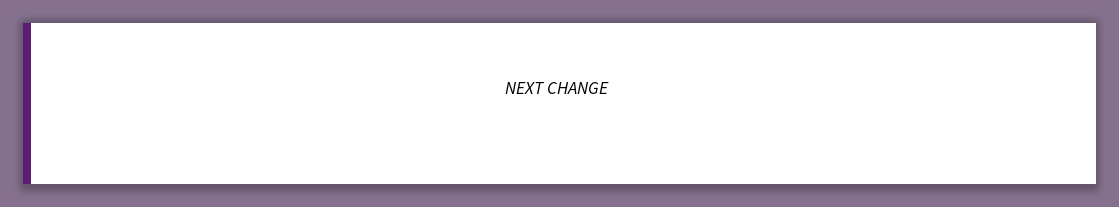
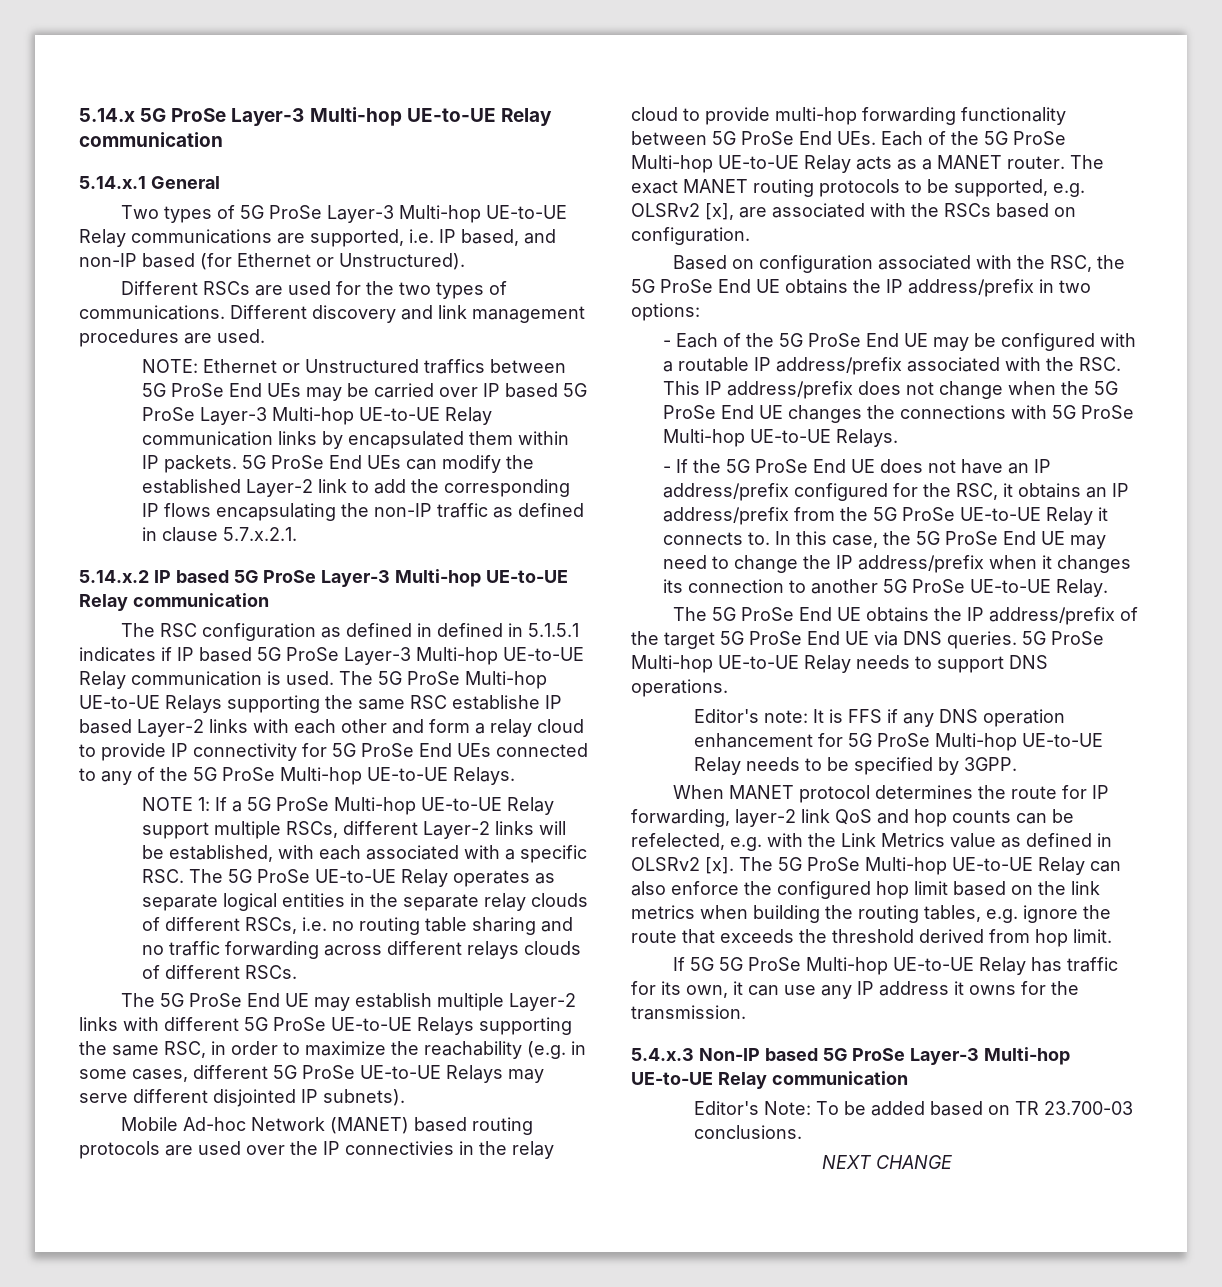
(504, 88) none -> [79,107,552,126] [79,132,223,147] [79,176,220,189] [121,205,568,223] [79,229,556,247] [79,253,465,270] [121,281,508,299] [79,305,585,323] [79,329,265,347] [142,359,567,374] [142,383,588,401] [142,407,493,425] [142,431,570,449] [142,455,535,473] [142,479,571,497] [142,503,585,521] [142,527,298,542] [79,569,569,587] [79,593,269,611] [121,623,580,641] [79,647,584,665] [79,671,547,689] [79,695,562,713] [79,719,584,737] [79,743,588,761] [79,767,515,785] [142,797,555,815] [142,821,567,839] [142,845,588,863] [142,869,556,887] [142,893,589,911] [142,917,574,935] [142,941,582,959] [142,965,298,979] [121,993,577,1011] [79,1017,572,1035] [79,1041,586,1059] [79,1065,544,1083] [79,1089,405,1107] [121,1117,534,1135] [79,1141,554,1159] [631,107,1066,125] [631,131,1066,146] [631,155,1104,173] [631,179,1085,197] [631,203,1076,220] [631,227,750,245] [673,255,1126,273] [631,279,1091,297] [631,303,700,321] [662,333,1136,351] [662,357,1121,375] [662,381,1118,399] [662,405,1134,423] [662,429,898,447] [662,459,1051,474] [662,483,1129,501] [662,507,1108,525] [662,531,1106,549] [662,555,1131,573] [662,579,1108,597] [673,607,1139,625] [631,631,1104,649] [631,655,1048,673] [631,679,728,697] [694,709,1066,727] [694,733,1104,751] [694,757,1018,775] [673,785,1110,803] [631,809,1074,827] [631,833,1112,851] [631,857,1121,875] [631,881,1100,899] [631,905,1111,923] [631,929,1112,947] [673,957,1119,975] [631,981,1079,999] [631,1005,746,1020] [631,1047,1071,1065] [631,1071,908,1089] [694,1101,1134,1116] [694,1125,803,1139] 5.14.x 5G ProSe Layer-3 Multi-hop UE-to-UE Relay communication // 5.14.x.1 General // Two types of 5G ProSe Layer-3 Multi-hop UE-to-UE Relay communications are supported, i.e. IP based, and non-IP based (for Ethernet or Unstructured). // Different RSCs are used for the two types of communications. Different discovery and link management procedures are used. // NOTE: Ethernet or Unstructured traffics between 5G ProSe End UEs may be carried over IP based 5G ProSe Layer-3 Multi-hop UE-to-UE Relay communication links by encapsulated them within IP packets. 5G ProSe End UEs can modify the established Layer-2 link to add the corresponding IP flows encapsulating the non-IP traffic as defined in clause 5.7.x.2.1. // 5.14.x.2 IP based 5G ProSe Layer-3 Multi-hop UE-to-UE Relay communication // The RSC configuration as defined in defined in 5.1.5.1 indicates if IP based 5G ProSe Layer-3 Multi-hop UE-to-UE Relay communication is used. The 5G ProSe Multi-hop UE-to-UE Relays supporting the same RSC establishe IP based Layer-2 links with each other and form a relay cloud to provide IP connectivity for 5G ProSe End UEs connected to any of the 5G ProSe Multi-hop UE-to-UE Relays. // NOTE 1: If a 5G ProSe Multi-hop UE-to-UE Relay support multiple RSCs, different Layer-2 links will be established, with each associated with a specific RSC. The 5G ProSe UE-to-UE Relay operates as separate logical entities in the separate relay clouds of different RSCs, i.e. no routing table sharing and no traffic forwarding across different relays clouds of different RSCs. // The 5G ProSe End UE may establish multiple Layer-2 links with different 5G ProSe UE-to-UE Relays supporting the same RSC, in order to maximize the reachability (e.g. in some cases, different 5G ProSe UE-to-UE Relays may serve different disjointed IP subnets). // Mobile Ad-hoc Network (MANET) based routing protocols are used over the IP connectivies in the relay cloud to provide multi-hop forwarding functionality between 5G ProSe End UEs. Each of the 5G ProSe Multi-hop UE-to-UE Relay acts as a MANET router. The exact MANET routing protocols to be supported, e.g. OLSRv2 [x], are associated with the RSCs based on configuration. // Based on configuration associated with the RSC, the 5G ProSe End UE obtains the IP address/prefix in two options: // - Each of the 5G ProSe End UE may be configured with a routable IP address/prefix associated with the RSC. This IP address/prefix does not change when the 5G ProSe End UE changes the connections with 5G ProSe Multi-hop UE-to-UE Relays. // - If the 5G ProSe End UE does not have an IP address/prefix configured for the RSC, it obtains an IP address/prefix from the 5G ProSe UE-to-UE Relay it connects to. In this case, the 5G ProSe End UE may need to change the IP address/prefix when it changes its connection to another 5G ProSe UE-to-UE Relay. // The 5G ProSe End UE obtains the IP address/prefix of the target 5G ProSe End UE via DNS queries. 5G ProSe Multi-hop UE-to-UE Relay needs to support DNS operations. // Editor's note: It is FFS if any DNS operation enhancement for 5G ProSe Multi-hop UE-to-UE Relay needs to be specified by 3GPP. // When MANET protocol determines the route for IP forwarding, layer-2 link QoS and hop counts can be refelected, e.g. with the Link Metrics value as defined in OLSRv2 [x]. The 5G ProSe Multi-hop UE-to-UE Relay can also enforce the configured hop limit based on the link metrics when building the routing tables, e.g. ignore the route that exceeds the threshold derived from hop limit. // If 5G 5G ProSe Multi-hop UE-to-UE Relay has traffic for its own, it can use any IP address it owns for the transmission. // 5.4.x.3 Non-IP based 5G ProSe Layer-3 Multi-hop UE-to-UE Relay communication // Editor's Note: To be added based on TR 23.700-03 conclusions. //

